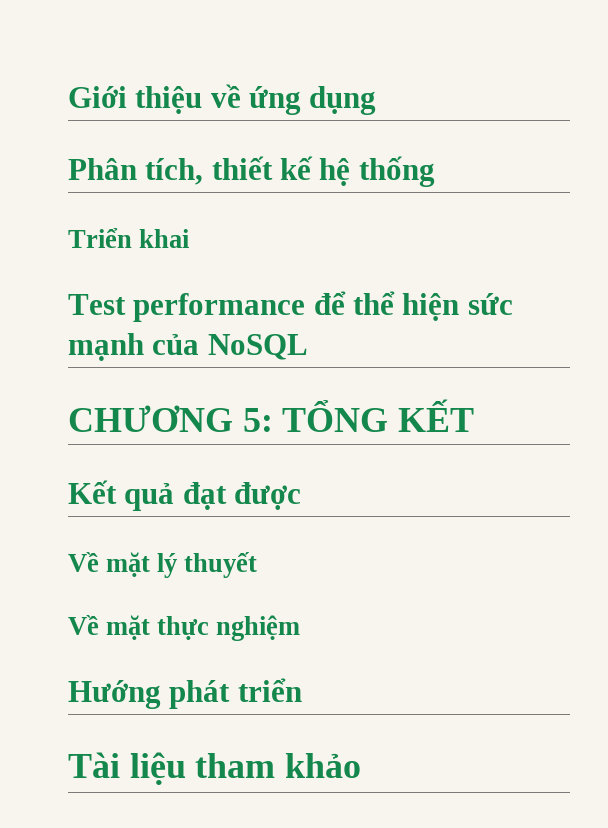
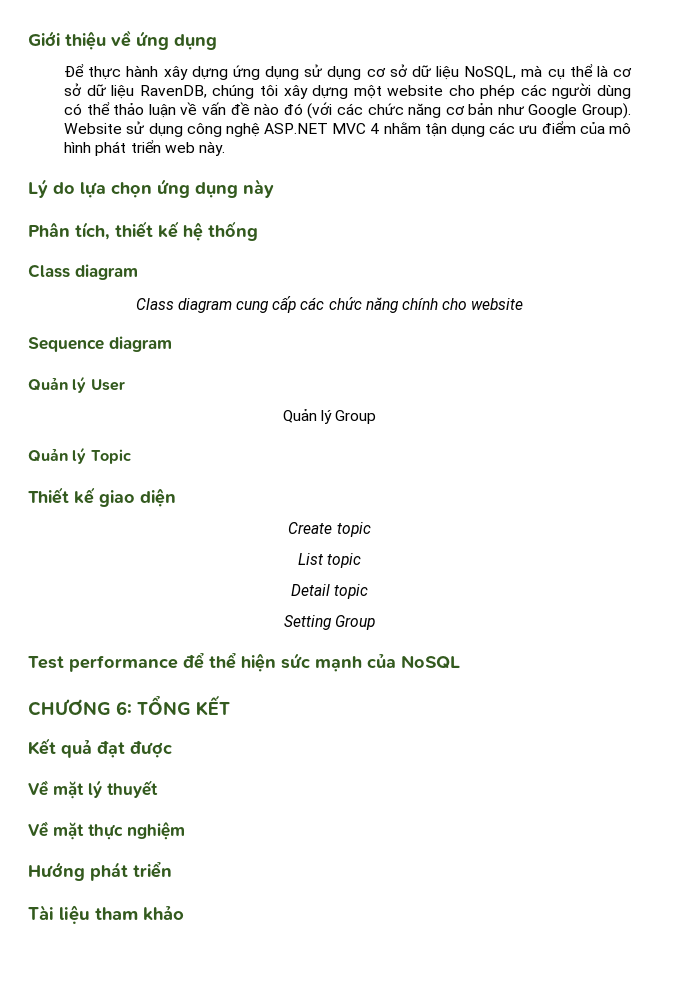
(377, 100) none -> [64,64,632,80] [64,83,632,99] [64,102,631,119] [64,121,631,137] [64,140,225,156] [28,179,274,198] // Để thực hành xây dựng ứng dụng sử dụng cơ sở dữ liệu NoSQL, mà cụ thể là cơ sở dữ liệu RavenDB, chúng tôi xây dựng một website cho phép các người dùng có thể thảo luận về vấn đề nào đó (với các chức năng cơ bản như Google Group). Website sử dụng công nghệ ASP.NET MVC 4 nhằm tận dụng các ưu điểm của mô hình phát triển web này. // Lý do lựa chọn ứng dụng này
[68,227,190,248] Triển khai -> [28,264,138,280] [135,296,524,313] [28,336,172,352] [28,376,125,393] [282,409,377,424] [28,447,132,464] [28,487,176,507] [288,522,371,537] [297,553,362,568] [290,584,369,599] [283,615,376,630] Class diagram // Class diagram cung cấp các chức năng chính cho website // Sequence diagram // Quản lý User // Quản lý Group // Quản lý Topic // Thiết kế giao diện // Create topic // List topic // Detail topic // Setting Group
[242,408,273,432] 5: -> [116,701,132,715] 6:

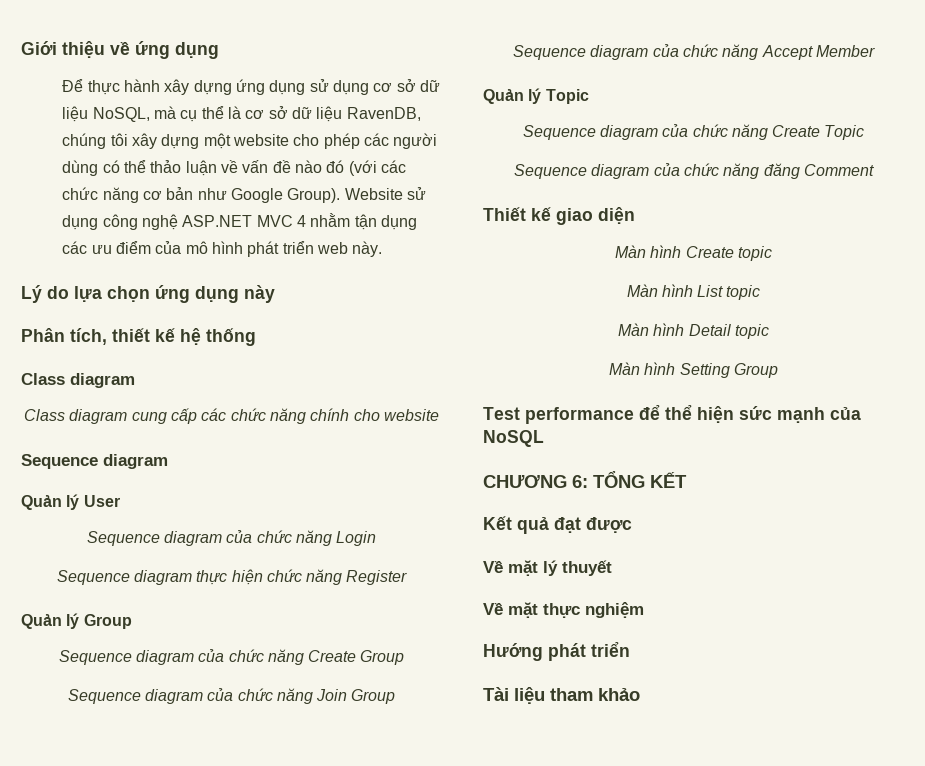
[282,409,377,424] [28,447,132,464] Quản lý Group // Quản lý Topic -> [86,530,377,546] [56,569,408,585] [21,613,132,629] [58,649,405,665] [67,688,396,704] [513,44,875,60] [483,88,589,104] [522,124,865,140] [514,163,874,179] Sequence diagram của chức năng Login // Sequence diagram thực hiện chức năng Register // Quản lý Group // Sequence diagram của chức năng Create Group // Sequence diagram của chức năng Join Group // Sequence diagram của chức năng Accept Member // Quản lý Topic // Sequence diagram của chức năng Create Topic // Sequence diagram của chức năng đăng Comment
(176, 498) none -> [615,245,682,258] Màn hình
(371, 529) none -> [626,284,693,297] Màn hình
(362, 560) none -> [618,323,685,336] Màn hình
(369, 591) none -> [609,362,676,375] Màn hình

